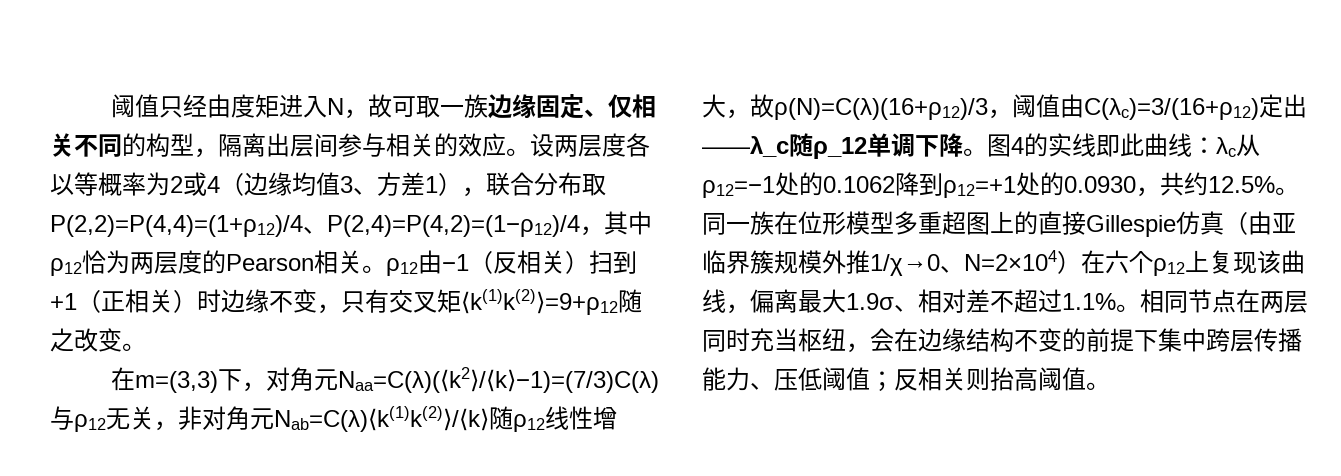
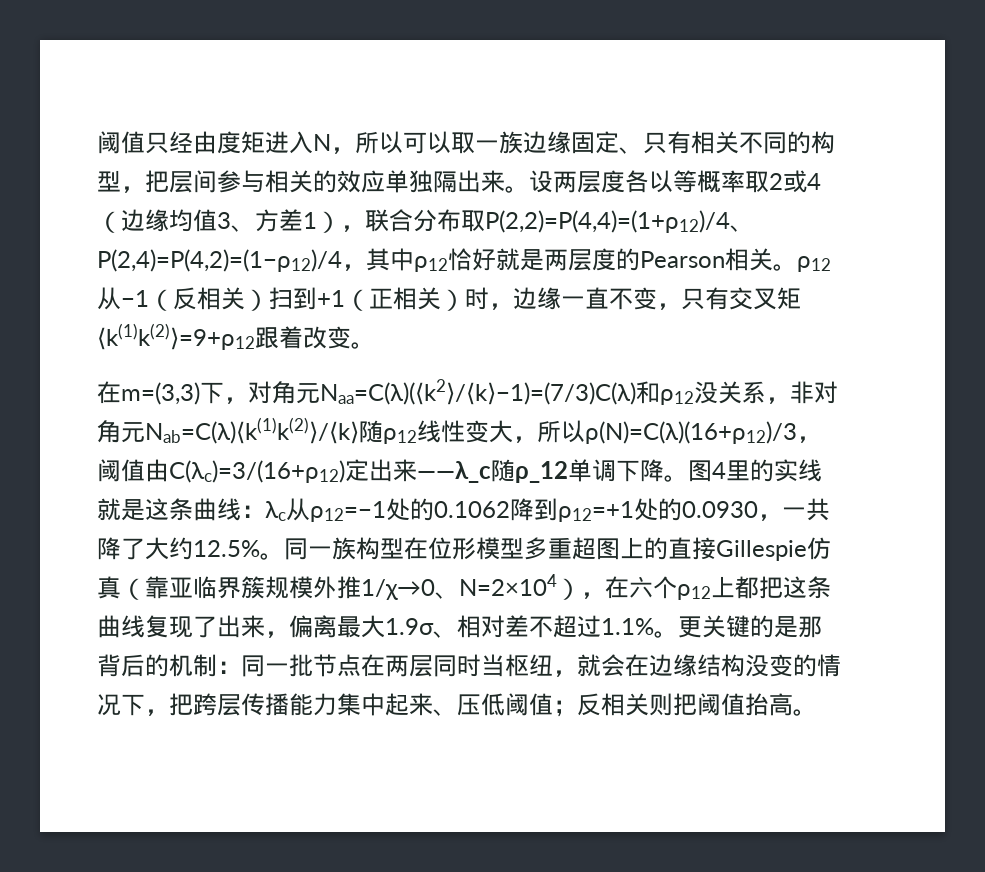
[367,94,416,118] 故可 -> [355,131,451,154] 所以可以
[607,94,632,118] 仅 -> [643,131,691,154] 只有
[218,133,290,157] 隔离出 -> [145,170,169,193] 把
(506, 145) none -> [385,170,505,193] 单独隔出来
[146,172,170,196] 为 -> [745,171,769,193] 取
[106,250,130,274] 为 -> [472,248,544,271] 好就是
[418,250,442,274] 由 -> [97,287,121,310] 从
[221,289,269,313] 边缘 -> [489,287,609,310] ，边缘一直
[618,289,642,313] [50,328,74,352] 随之 -> [255,326,303,349] 跟着
[50,406,154,432] 与ρ12无关 -> [636,381,766,405] 和ρ12没关系
[593,406,617,430] [702,94,774,119] 增大，故 -> [465,420,585,443] 变大，所以
(1307, 106) none -> [393,459,417,482] 来
[1024,133,1144,157] 的实线即此 -> [726,459,822,482] [97,498,193,521] 里的实线就是这条
[1160,172,1184,196] 共 -> [782,498,830,521] [97,537,169,560] 一共降了大
(774, 223) none -> [356,537,404,560] 构型
[1248,211,1272,235] 由 -> [145,576,169,599] 靠
(1081, 262) none -> [581,592,605,599] ，
[1209,250,1305,274] [702,289,726,313] 复现该曲线 -> [735,576,831,599] [97,615,265,638] 都把这条曲线复现了出来
[1140,289,1188,313] 相同 -> [678,615,822,638] [97,654,313,677] 更关键的是那背后的机制：同一批
[750,328,774,352] 充 -> (481, 665) none
(870, 348) none -> [577,654,601,677] 就
[1014,328,1206,352] 不变的前提下集中 -> [745,654,841,677] [97,693,193,716] 没变的情况下，把
(750, 379) none -> [337,693,433,716] 集中起来
[990,367,1086,391] 抬高阈值 -> [673,693,793,716] 把阈值抬高

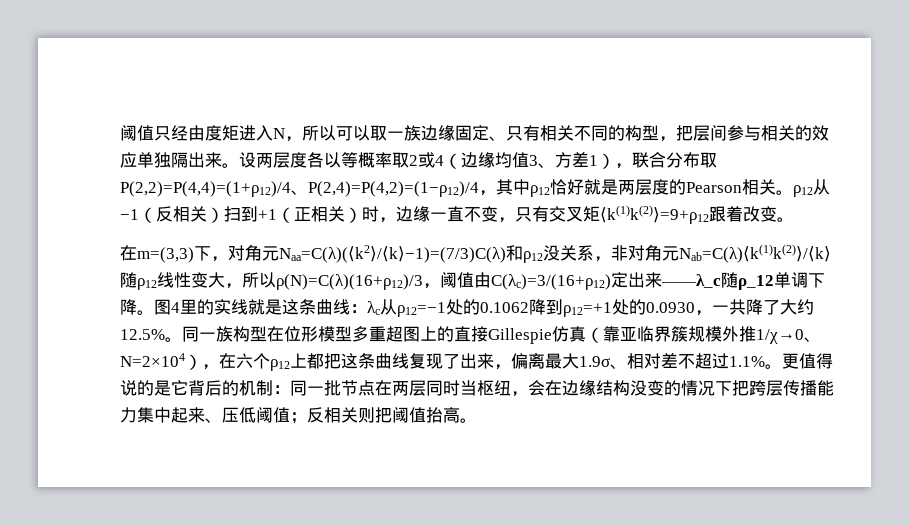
[702,615,822,638] 关键的是那 -> [799,353,833,369] [120,380,188,396] 值得说的是它
[577,654,601,677] 就 -> (528, 394) none
[145,709,169,716] ， -> (732, 388) none

